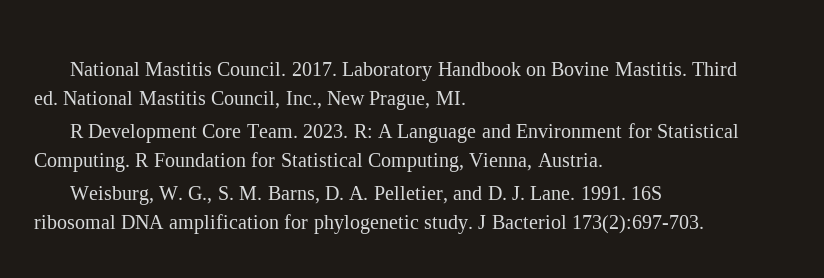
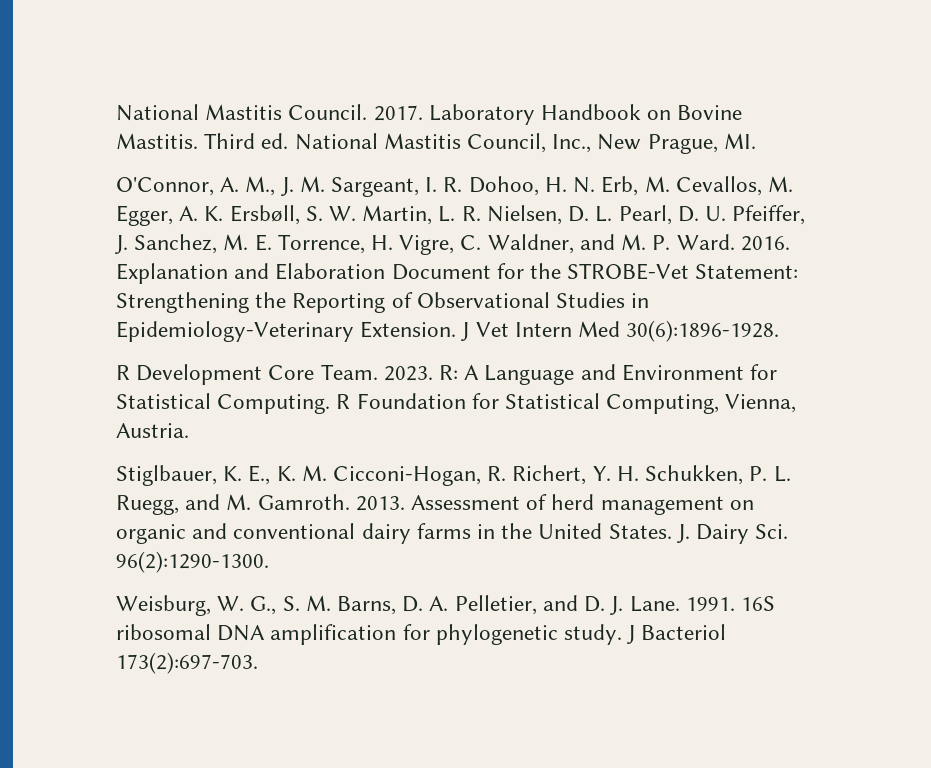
(466, 98) none -> [116,176,793,197] [116,205,806,226] [115,234,790,255] [116,263,799,284] [116,292,650,313] [116,320,780,342] // O'Connor, A. M., J. M. Sargeant, I. R. Dohoo, H. N. Erb, M. Cevallos, M. Egger, A. K. Ersbøll, S. W. Martin, L. R. Nielsen, D. L. Pearl, D. U. Pfeiffer, J. Sanchez, M. E. Torrence, H. Vigre, C. Waldner, and M. P. Ward. 2016. Explanation and Elaboration Document for the STROBE-Vet Statement: Strengthening the Reporting of Observational Studies in Epidemiology-Veterinary Extension. J Vet Intern Med 30(6):1896-1928.
(603, 160) none -> [116,465,791,486] [116,494,754,515] [116,523,789,544] [116,551,269,573] // Stiglbauer, K. E., K. M. Cicconi-Hogan, R. Richert, Y. H. Schukken, P. L. Ruegg, and M. Gamroth. 2013. Assessment of herd management on organic and conventional dairy farms in the United States. J. Dairy Sci. 96(2):1290-1300.

